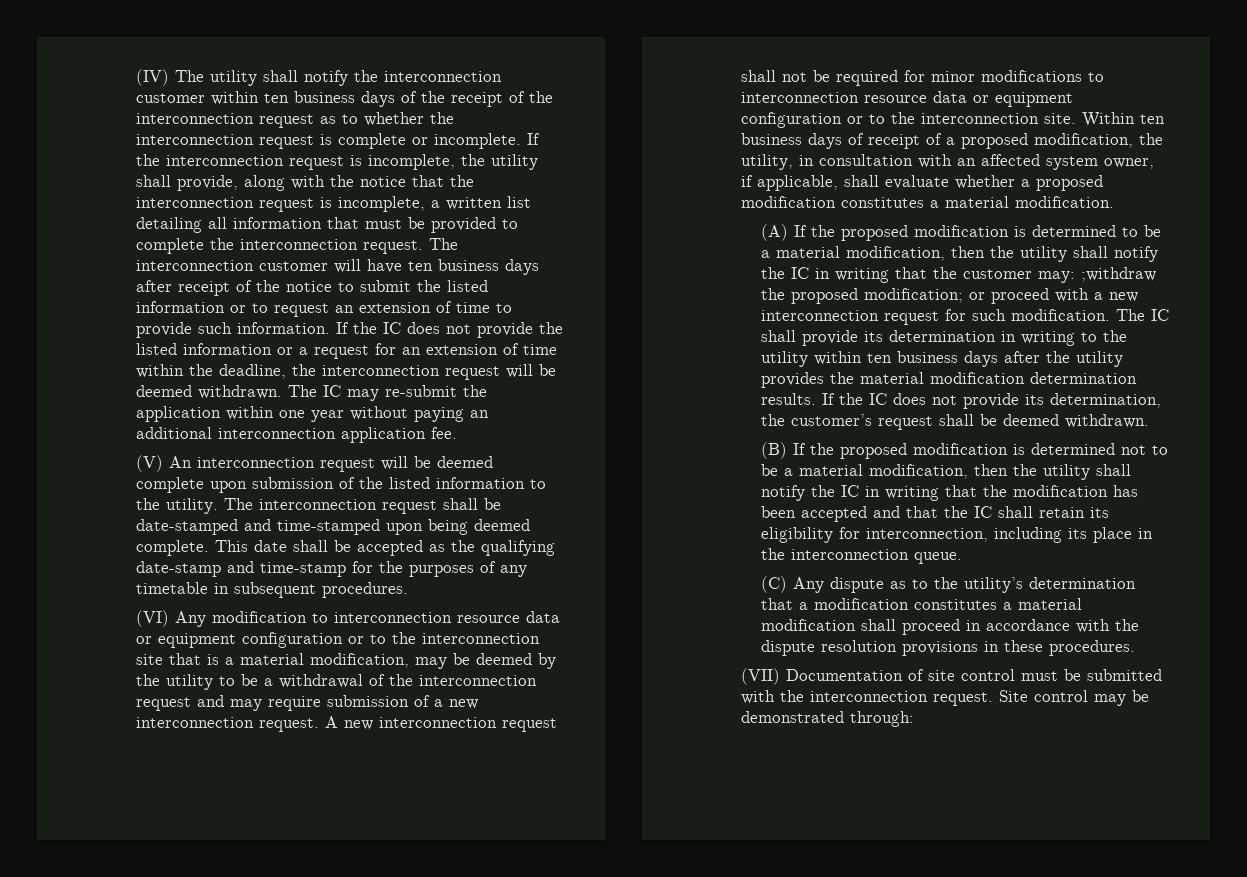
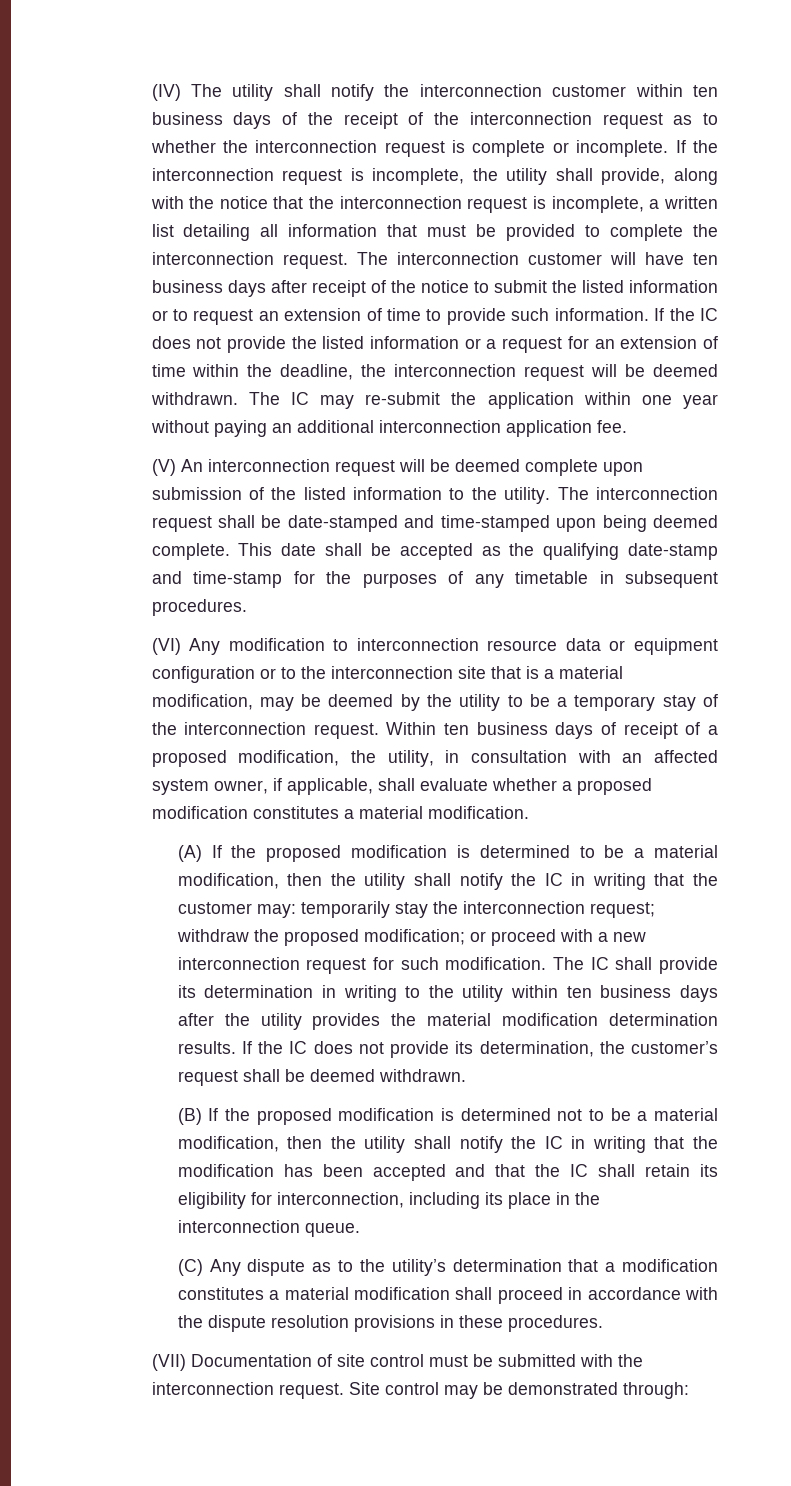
[279,674,538,688] [136,695,479,711] [136,716,558,732] [741,70,1105,86] [741,91,1074,107] [741,112,1077,128] withdrawal of the interconnection request and may require submission of a new interconnection request. A new interconnection request shall not be required for minor modifications to interconnection resource data or equipment configuration or to the interconnection site. -> [574,694,718,711] [151,722,379,739] temporary stay of the interconnection request.
[1081,267,1157,282] ;withdraw -> [300,901,655,918] [176,929,249,942] temporarily stay the interconnection request; withdraw

